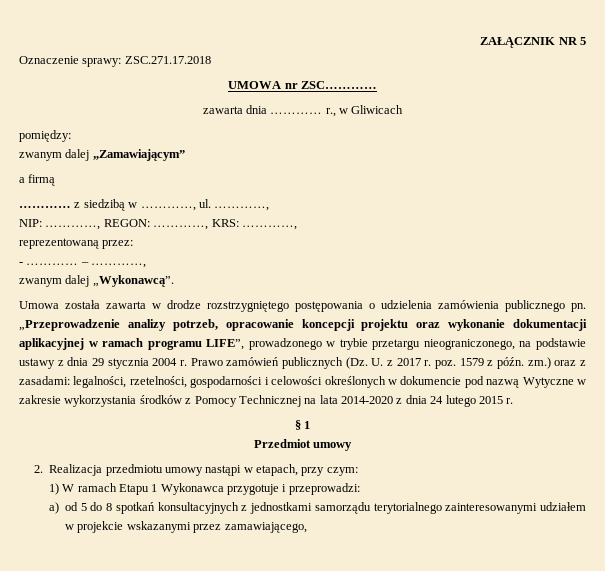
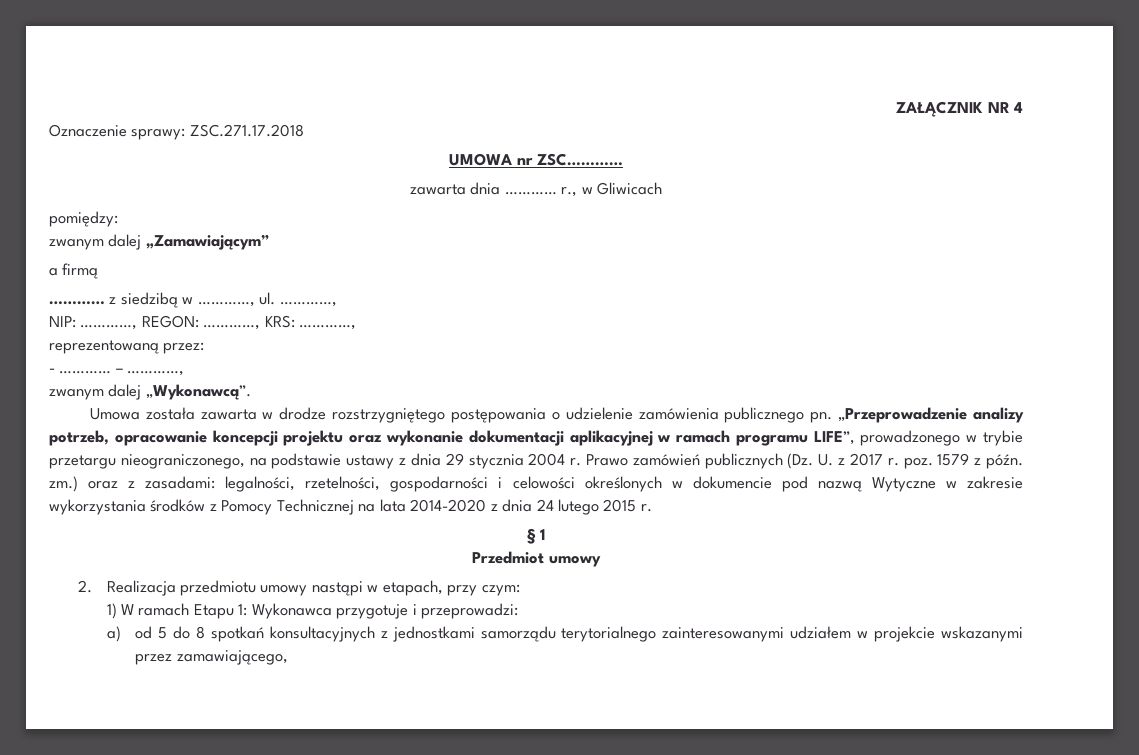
[580,37,586,45] 5 -> [1014,102,1024,113] 4
[381,300,432,309] udzielenia -> [565,407,633,420] udzielenie
[151,484,158,492] 1 -> [238,604,248,616] 1:

